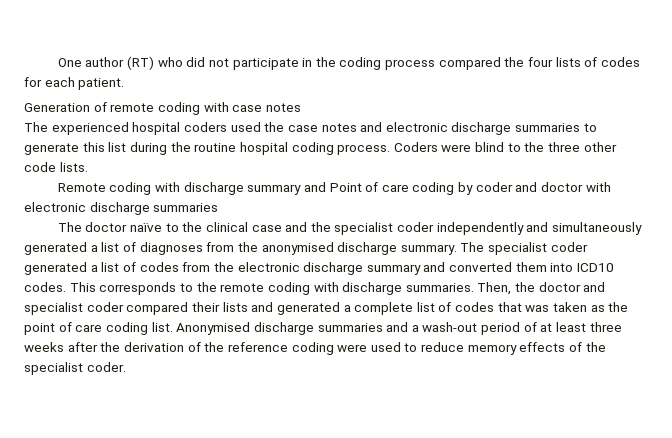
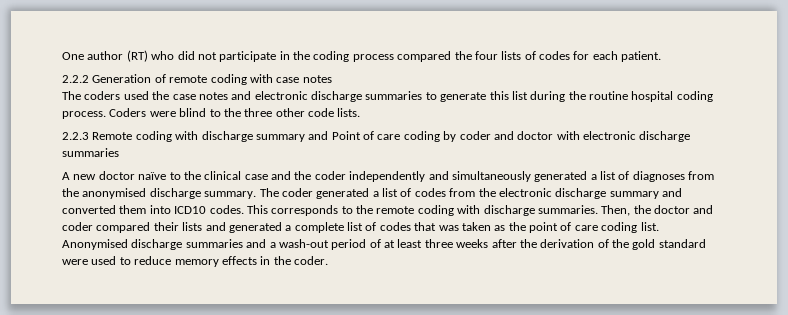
(125, 84) none -> [62,75,89,83] 2.2.2
[51,122,181,135] experienced hospital -> (81, 95) none
(88, 167) none -> [62,132,89,140] 2.2.3
[57,222,82,232] The -> [62,172,97,180] A new
[334,222,394,235] specialist -> (312, 175) none
[488,242,548,255] specialist -> (279, 192) none
[24,302,83,315] specialist -> (714, 209) none
[227,342,334,355] reference coding -> [632,239,706,250] gold standard
[569,342,606,352] [24,362,83,375] of the specialist -> [260,256,291,265] in the

